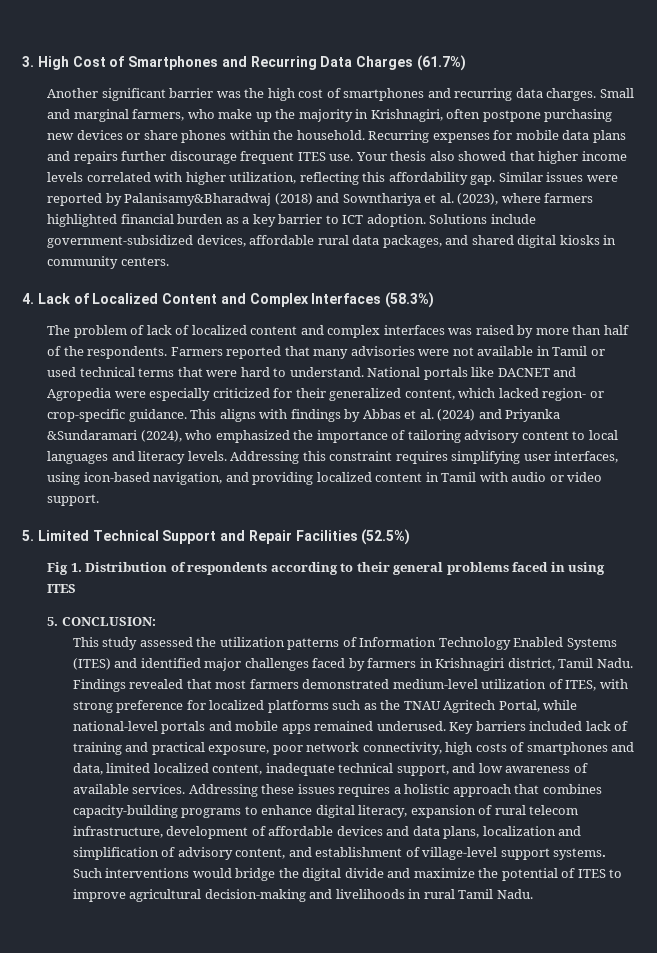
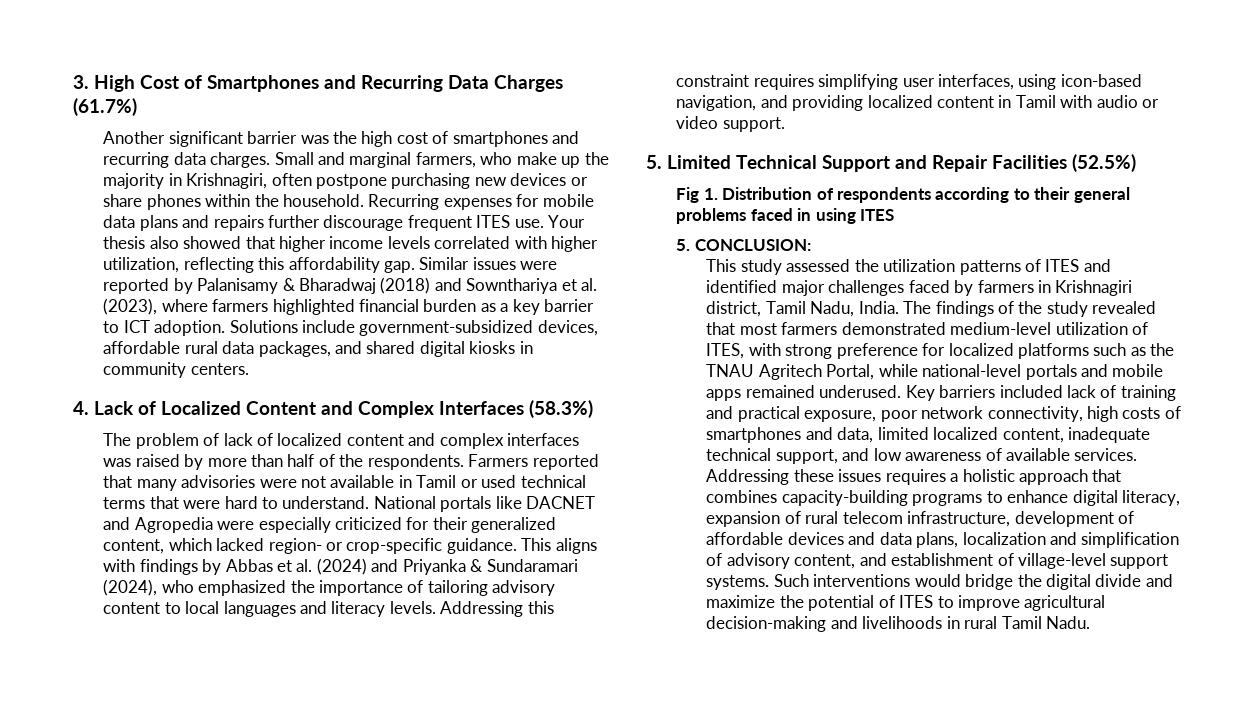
[124,193,272,206] Palanisamy&Bharadwaj -> [197,278,376,294] Palanisamy & Bharadwaj
[47,430,138,440] &Sundaramari -> [470,559,578,572] & Sundaramari
[359,637,617,650] [72,658,111,670] Information Technology Enabled Systems (ITES) -> [1045,259,1080,272] ITES
[596,658,633,668] [72,679,126,692] Nadu. Findings -> [810,301,1088,317] Nadu, India. The findings of the study

